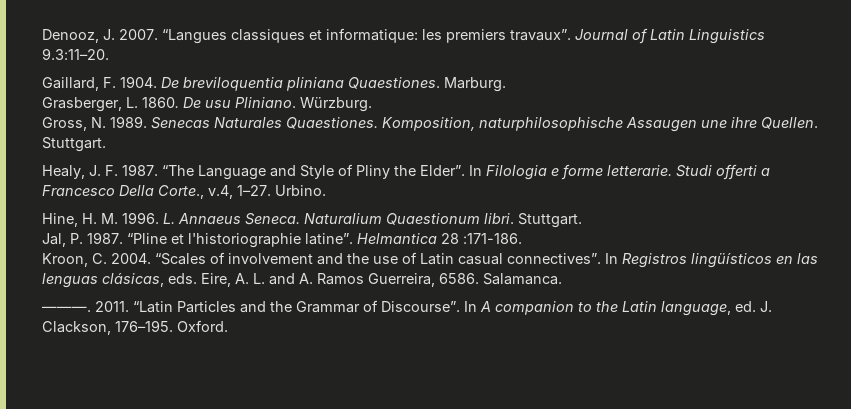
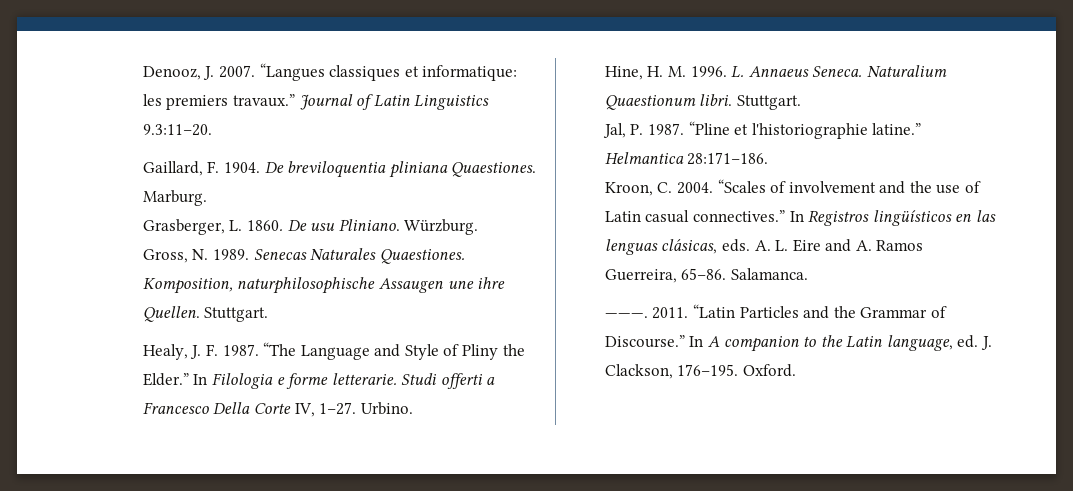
[509,29,571,41] travaux”. -> [232,94,295,107] travaux.”
[419,165,465,176] Elder”. -> [142,373,189,386] Elder.”
[157,185,233,199] Corte., v.4, -> [253,403,315,417] Corte IV,
[304,233,522,245] latine”. Helmantica 28 :171-186. -> [872,123,922,135] [604,152,769,165] latine.” Helmantica 28:171–186.
[506,253,601,264] connectives”. -> [692,210,785,222] connectives.”
[200,273,231,287] Eire, -> (750, 245) none
(265, 278) none -> [792,239,821,252] Eire
[438,273,479,284] 6586. -> [681,268,727,280] 65–86.
[380,301,460,312] Discourse”. -> [604,335,685,348] Discourse.”

